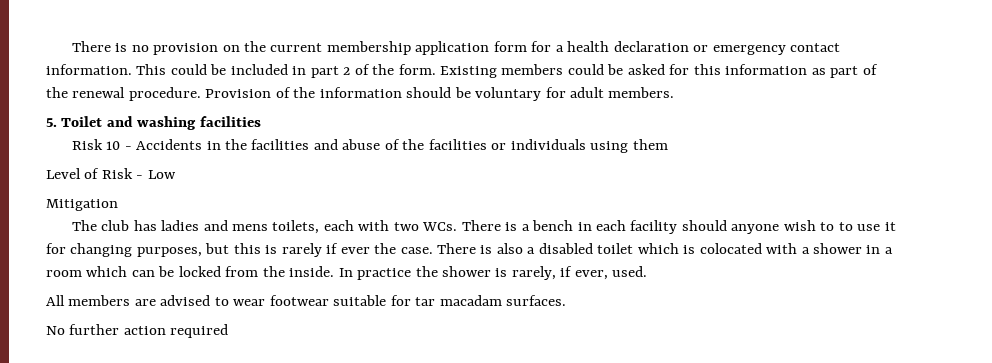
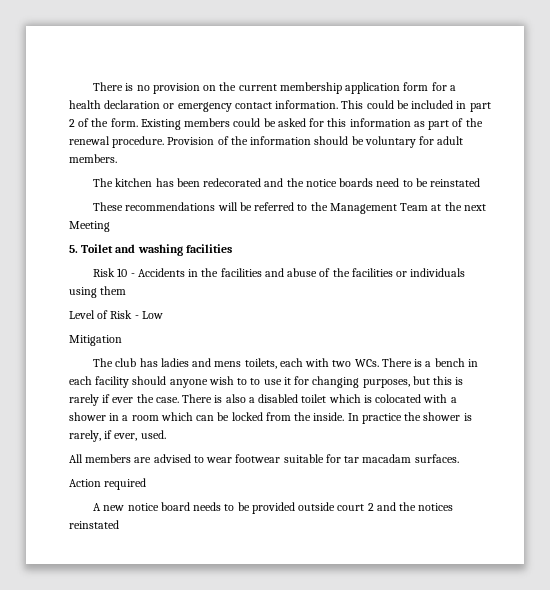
(675, 92) none -> [93,178,481,187] [93,202,486,214] [69,221,110,232] // The kitchen has been redecorated and the notice boards need to be reinstated // These recommendations will be referred to the Management Team at the next Meeting
[46,324,229,338] No further action required -> [69,478,147,490] [93,502,454,514] [69,520,119,529] Action required // A new notice board needs to be provided outside court 2 and the notices reinstated

